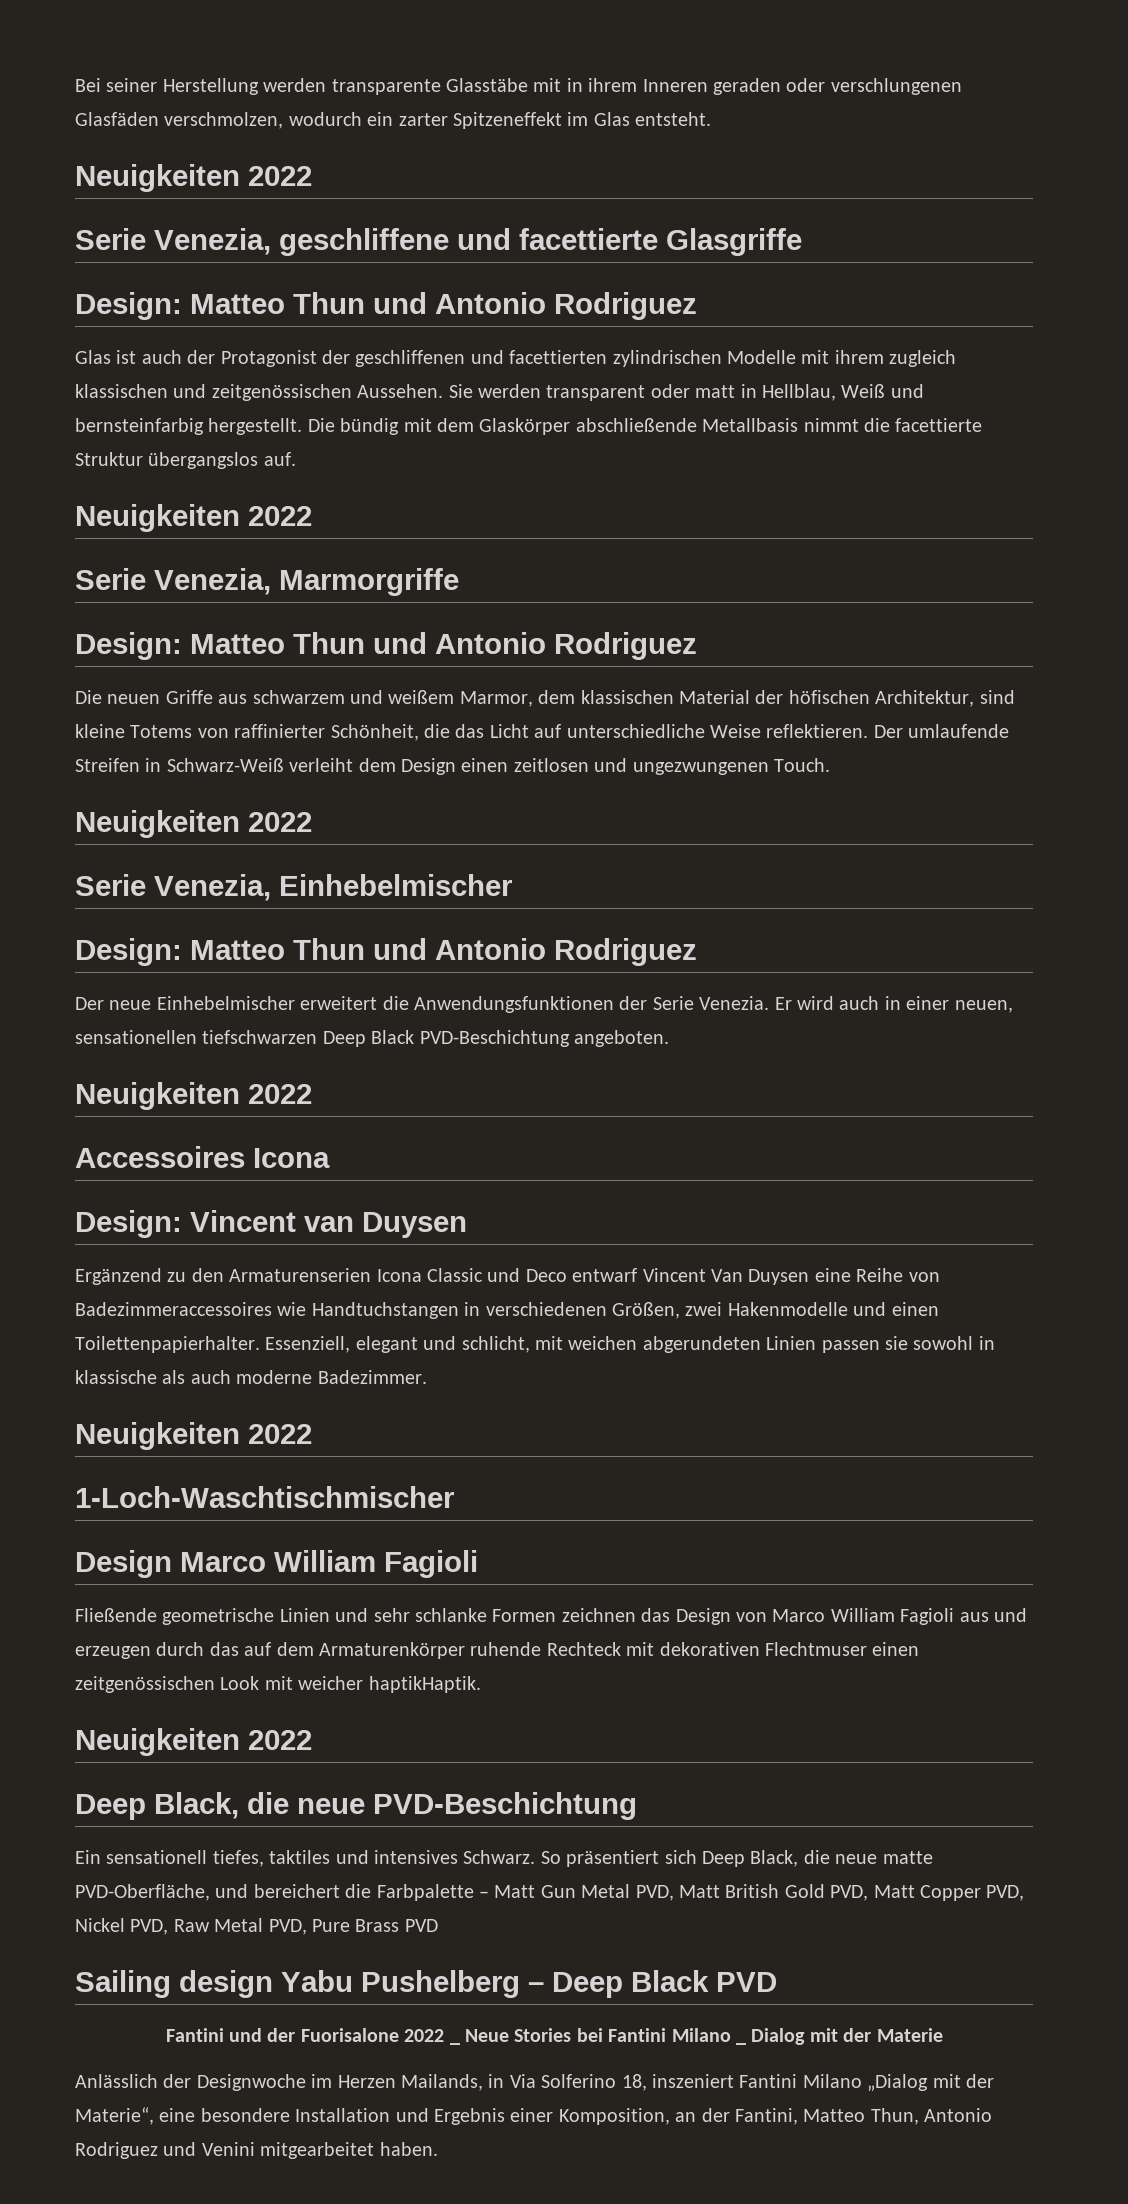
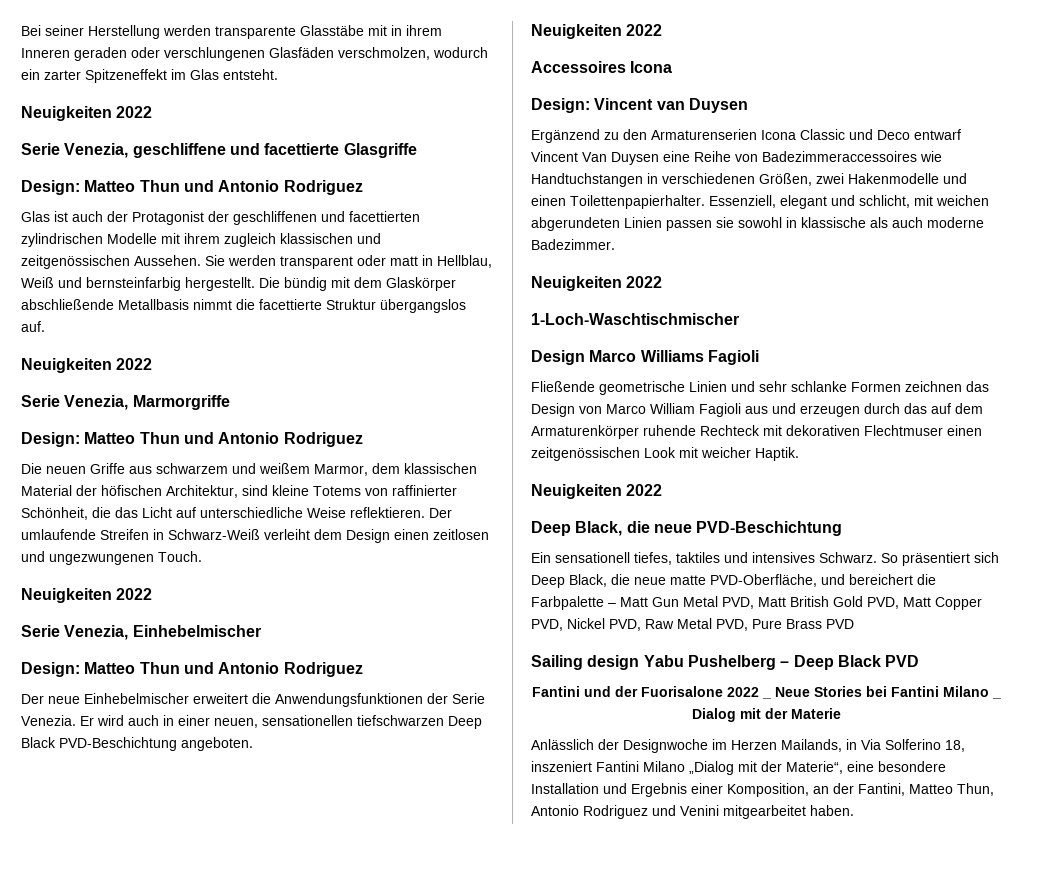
[274,1550,376,1572] William -> [640,350,704,362] Williams
[368,1676,481,1693] haptikHaptik. -> [755,447,799,461] Haptik.

